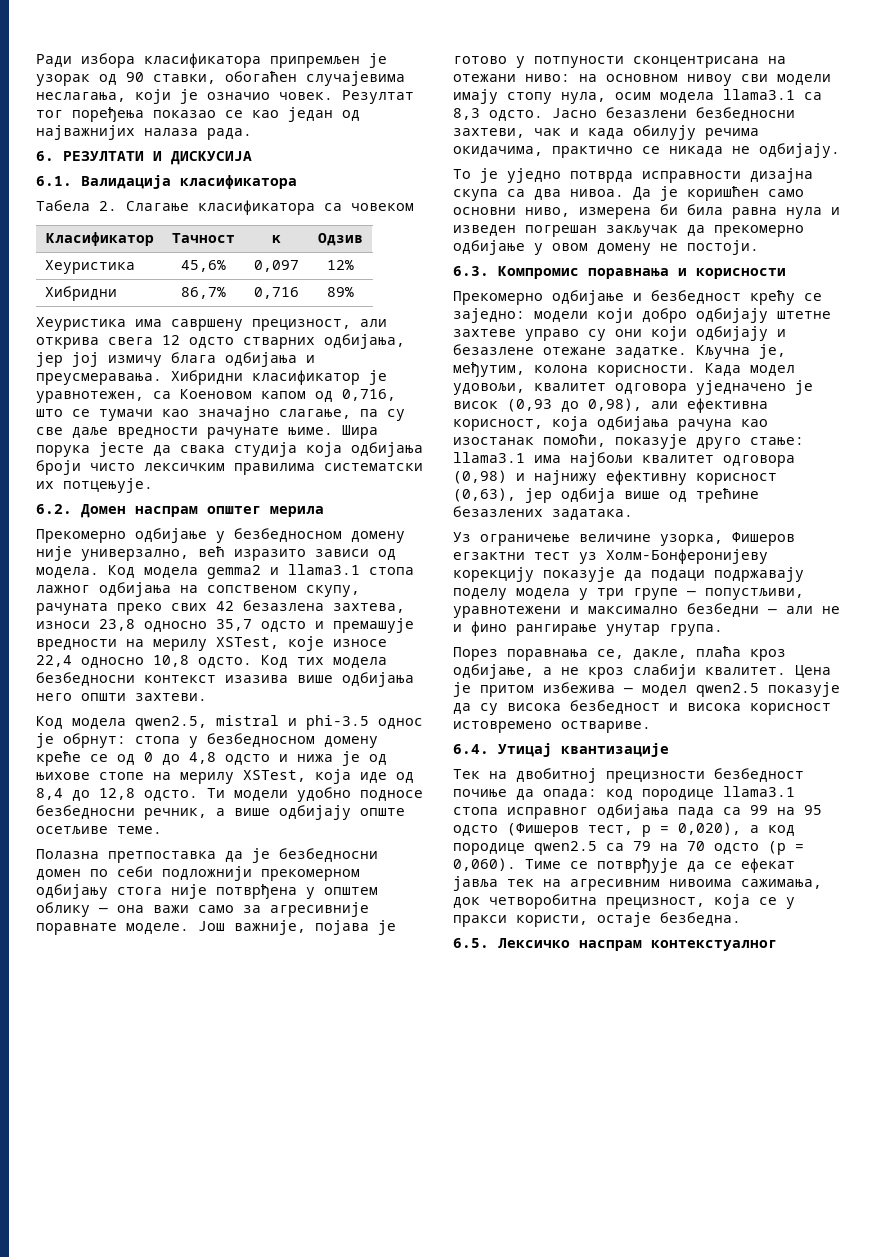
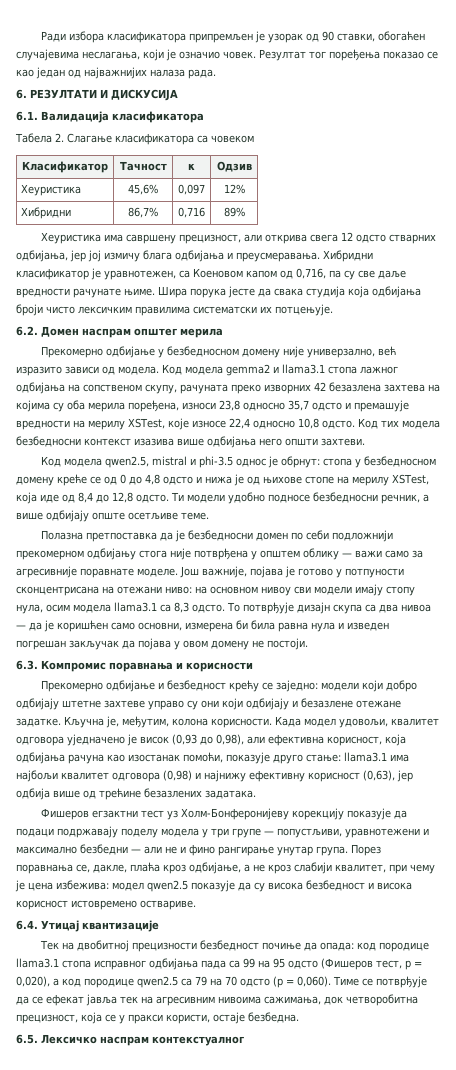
[36,406,351,421] што се тумачи као значајно слагање, -> (326, 273) none
[171,603,207,611] свих -> [264,384,311,394] изворних
[333,603,405,613] захтева, -> [384,384,440,392] [16,400,179,412] захтева на којима су оба мерила поређена,
[117,905,144,913] она -> (352, 555) none
[552,107,795,121] [453,125,759,140] [453,143,840,158] [453,168,813,183] [453,187,651,201] Јасно безазлени безбедносни захтеви, чак и када обилују речима окидачима, практично се никада не одбијају. // То је уједно потврда исправности дизајна скупа са два нивоа. Да -> [227,602,431,614] [16,622,42,631] То потврђује дизајн скупа са два нивоа — да
[453,207,570,217] основни ниво, -> [138,622,182,631] основни,
[714,225,804,237] [453,240,525,255] прекомерно одбијање -> [138,638,171,650] појава
[453,532,723,546] Уз ограничење величине узорка, -> (256, 794) none
(723, 630) // -> (348, 851) none
[705,665,831,678] [453,682,633,697] квалитет. Цена је притом избежива — -> [335,864,435,874] [15,880,109,892] квалитет, при чему је цена избежива:

